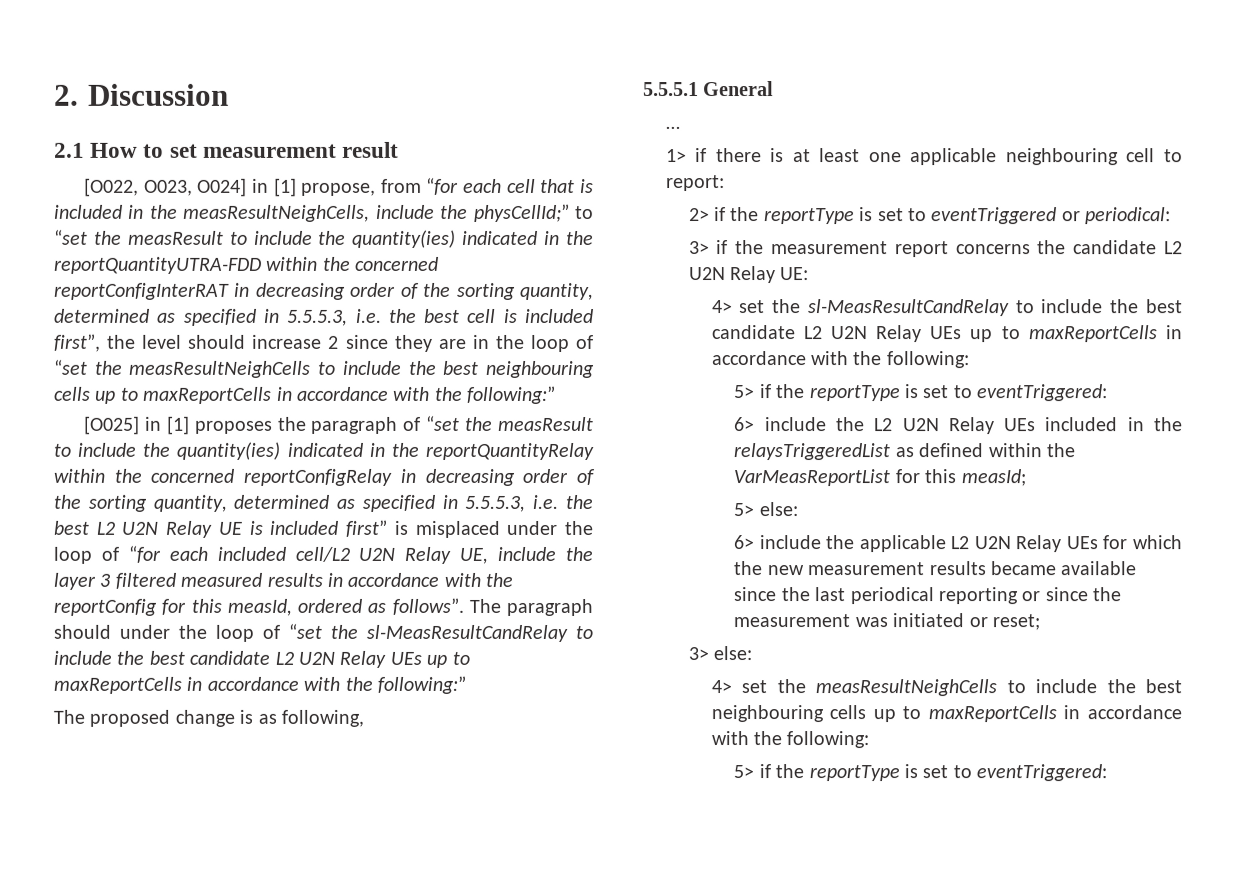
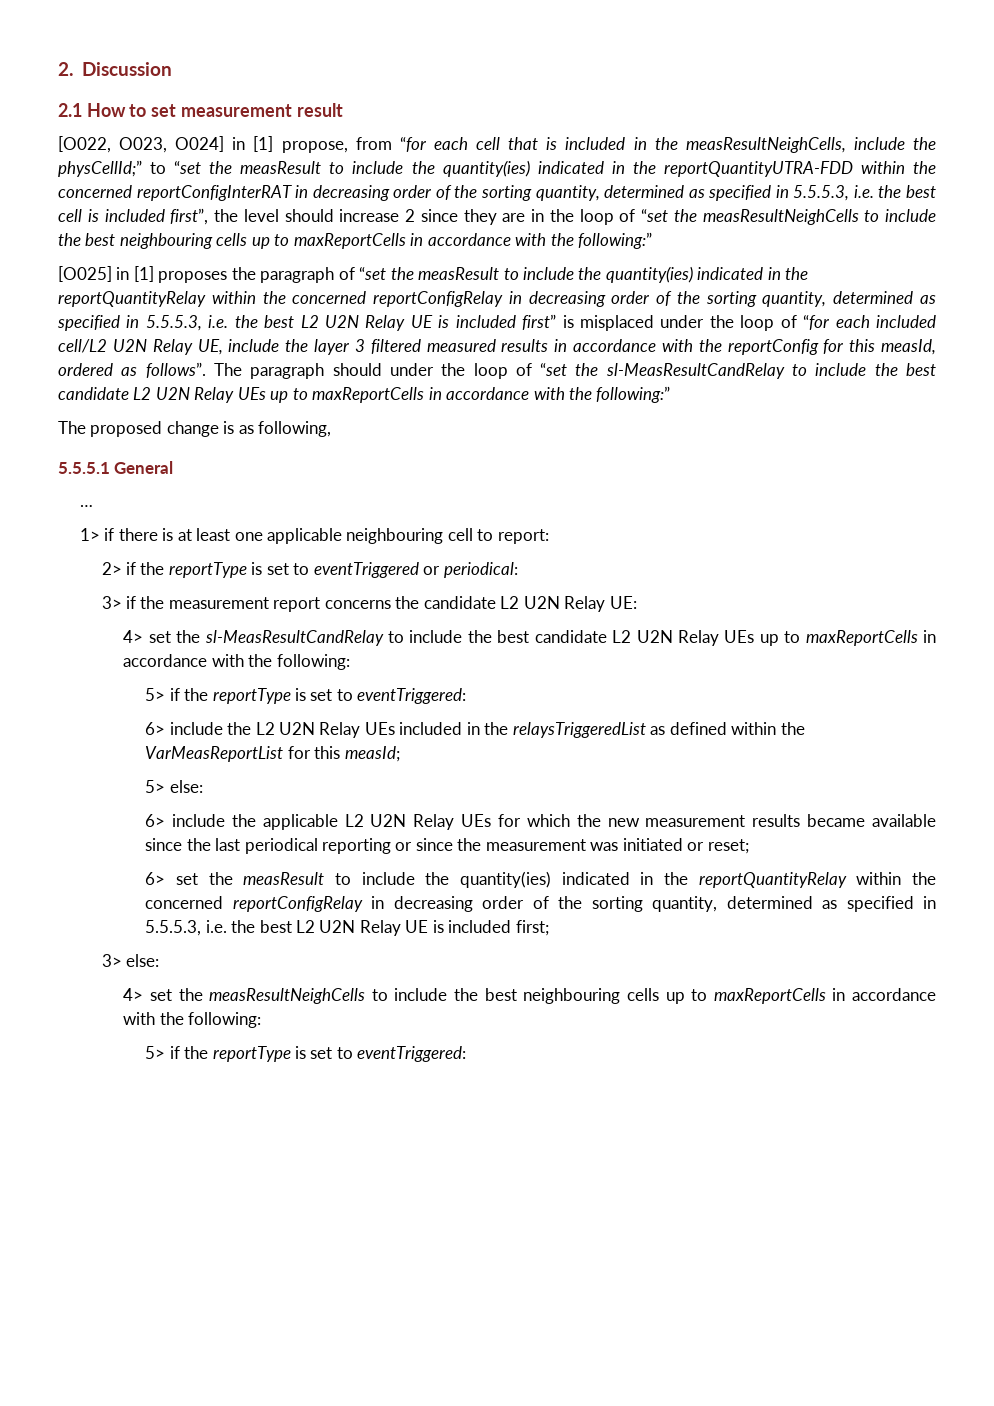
(1040, 622) none -> [145,871,937,888] [145,896,936,912] [145,920,549,936] // 6> set the measResult to include the quantity(ies) indicated in the reportQuantityRelay within the concerned reportConfigRelay in decreasing order of the sorting quantity, determined as specified in 5.5.5.3, i.e. the best L2 U2N Relay UE is included first;

